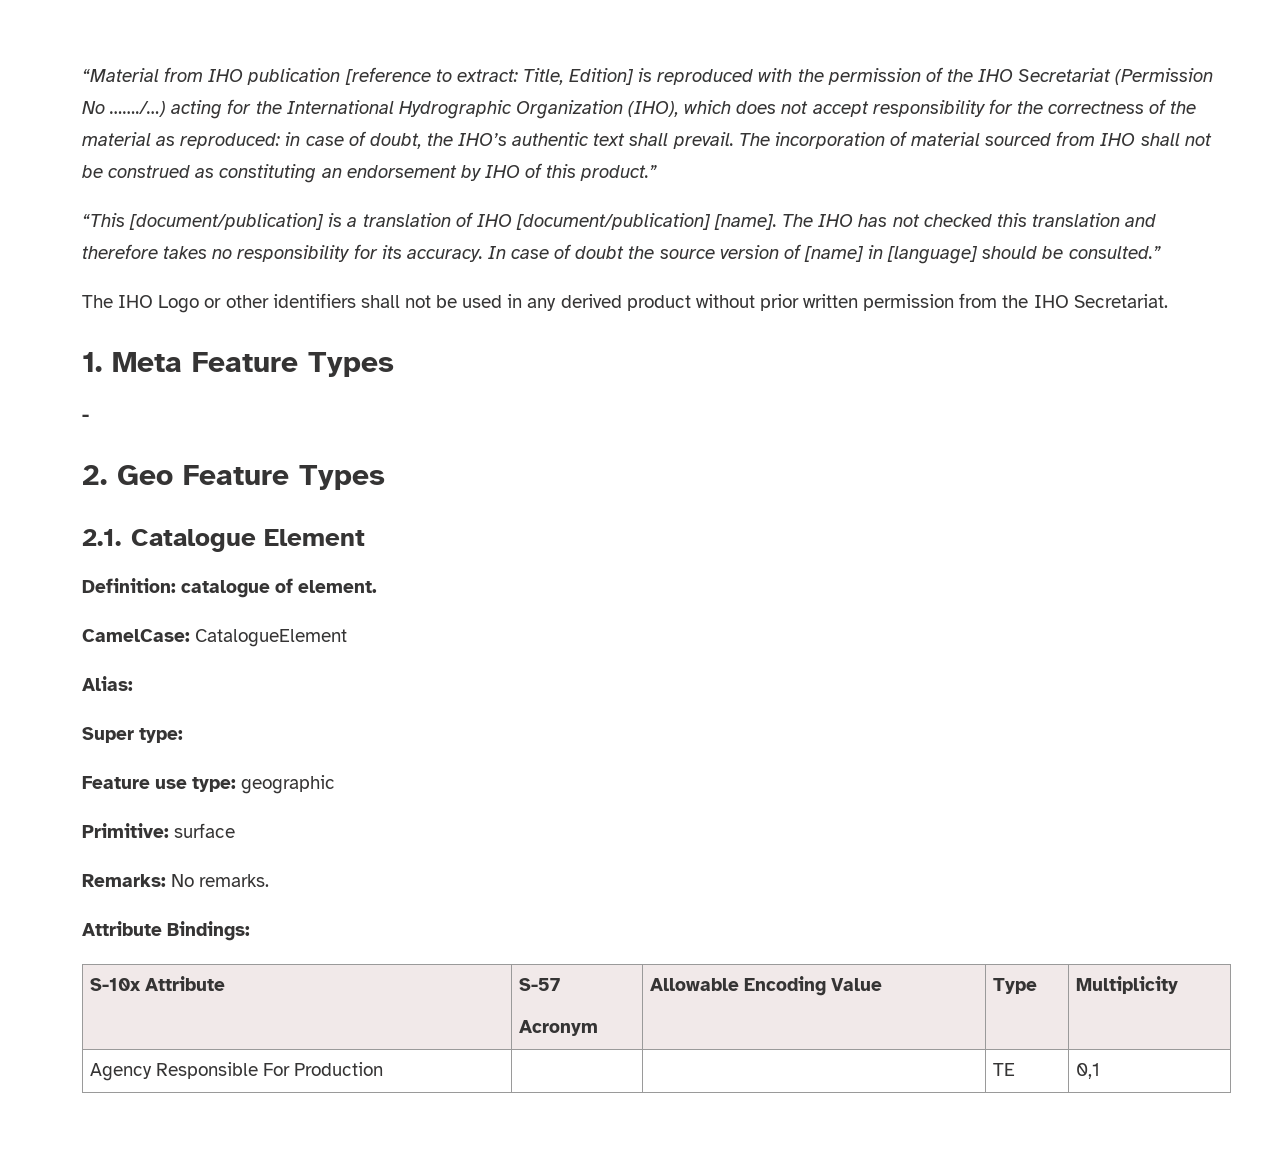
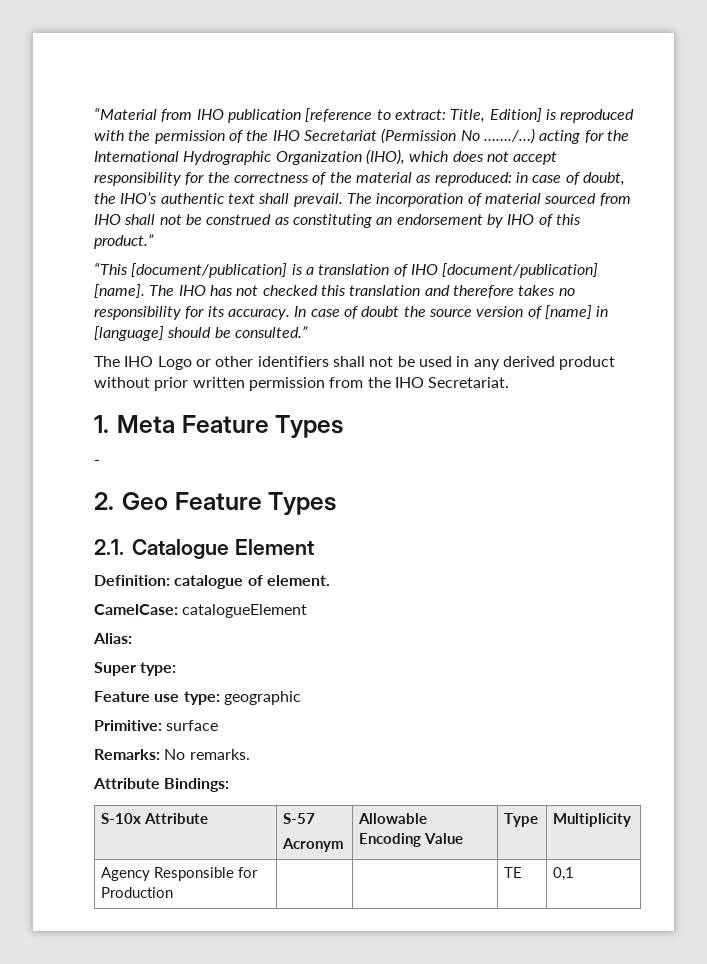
[195,629,348,647] CatalogueElement -> [182,604,308,618] catalogueElement
[263,1063,291,1076] For -> [238,867,259,878] for

